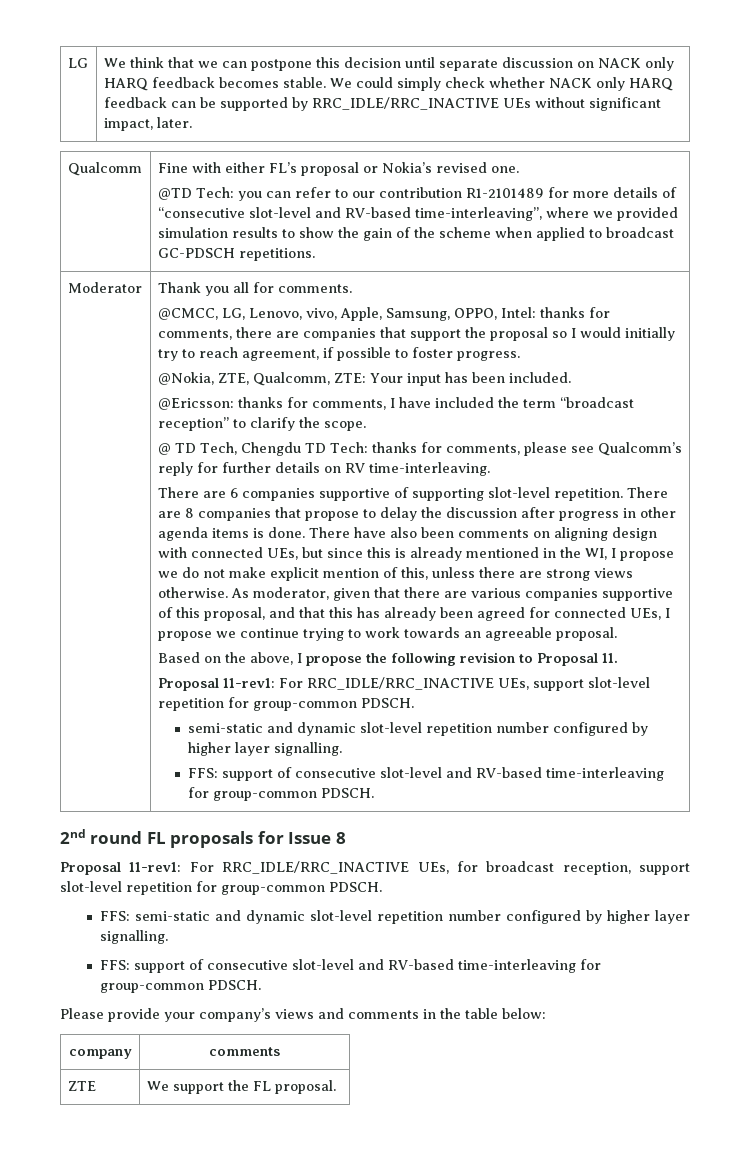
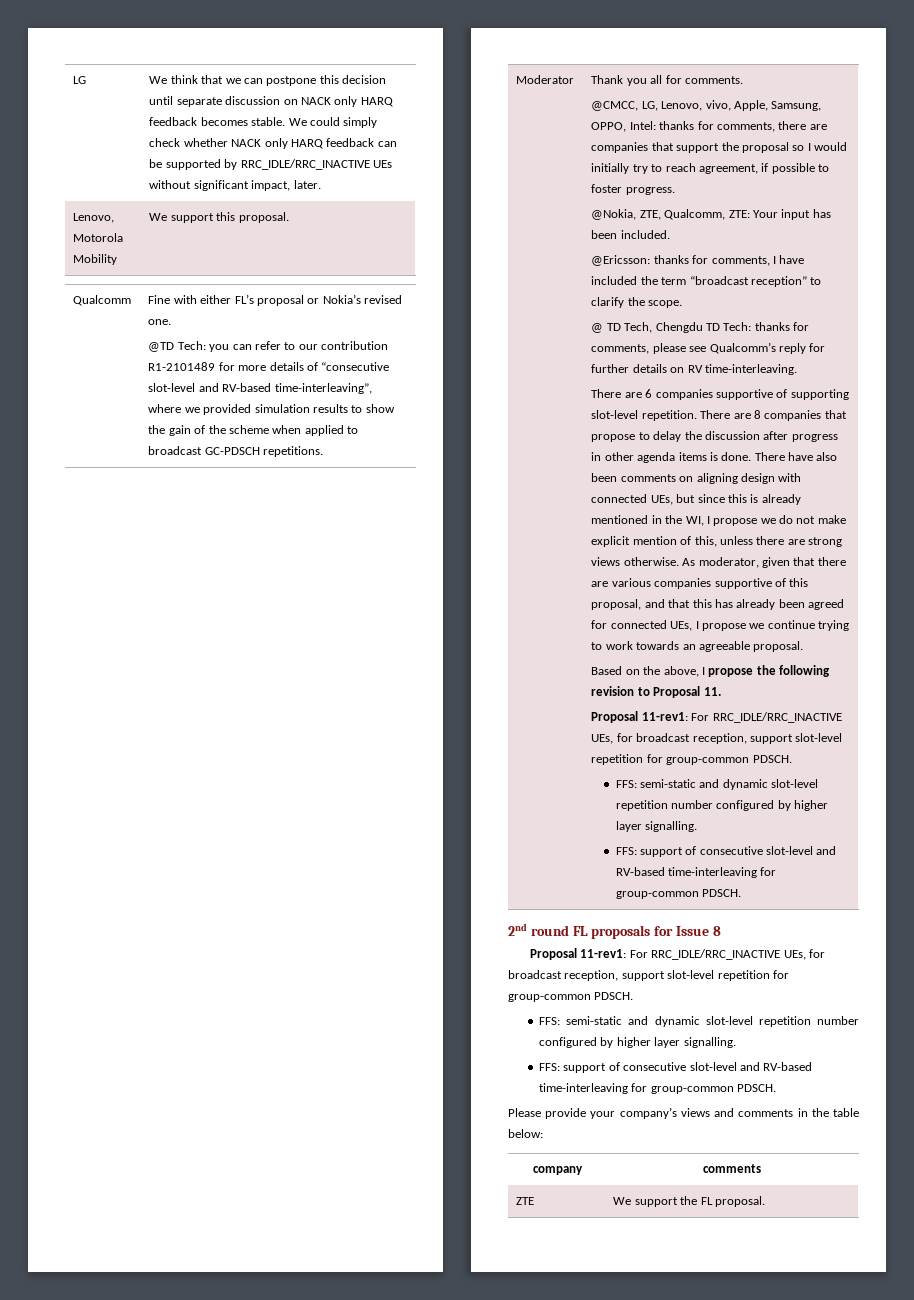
(192, 122) none -> [73,213,115,223] [73,233,124,242] [73,254,118,265] [149,212,289,223] // Lenovo, Motorola Mobility | We support this proposal.
[532,677,650,691] [157,697,414,711] support slot-level repetition for group-common PDSCH. // -> [616,733,843,744] [591,754,792,765] [615,780,637,788] for broadcast reception, support slot-level repetition for group-common PDSCH. // FFS:

